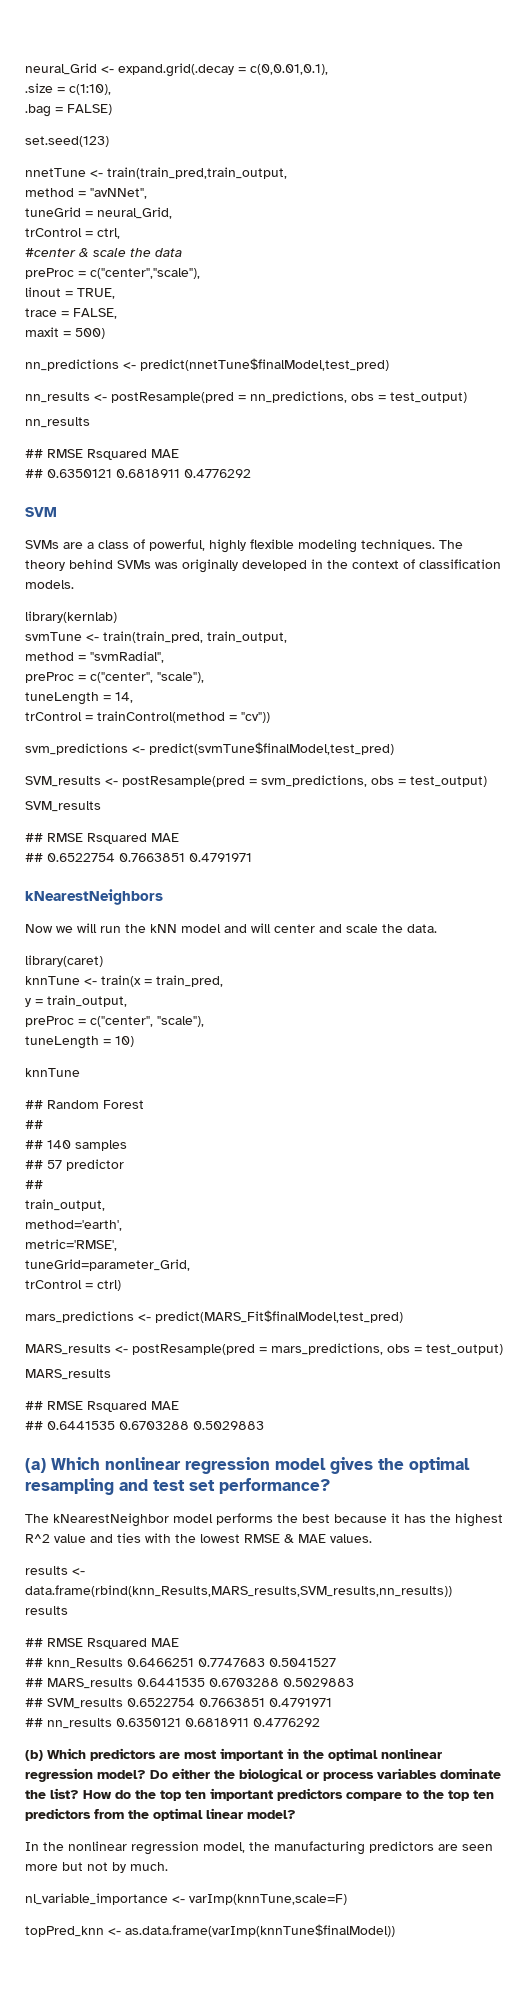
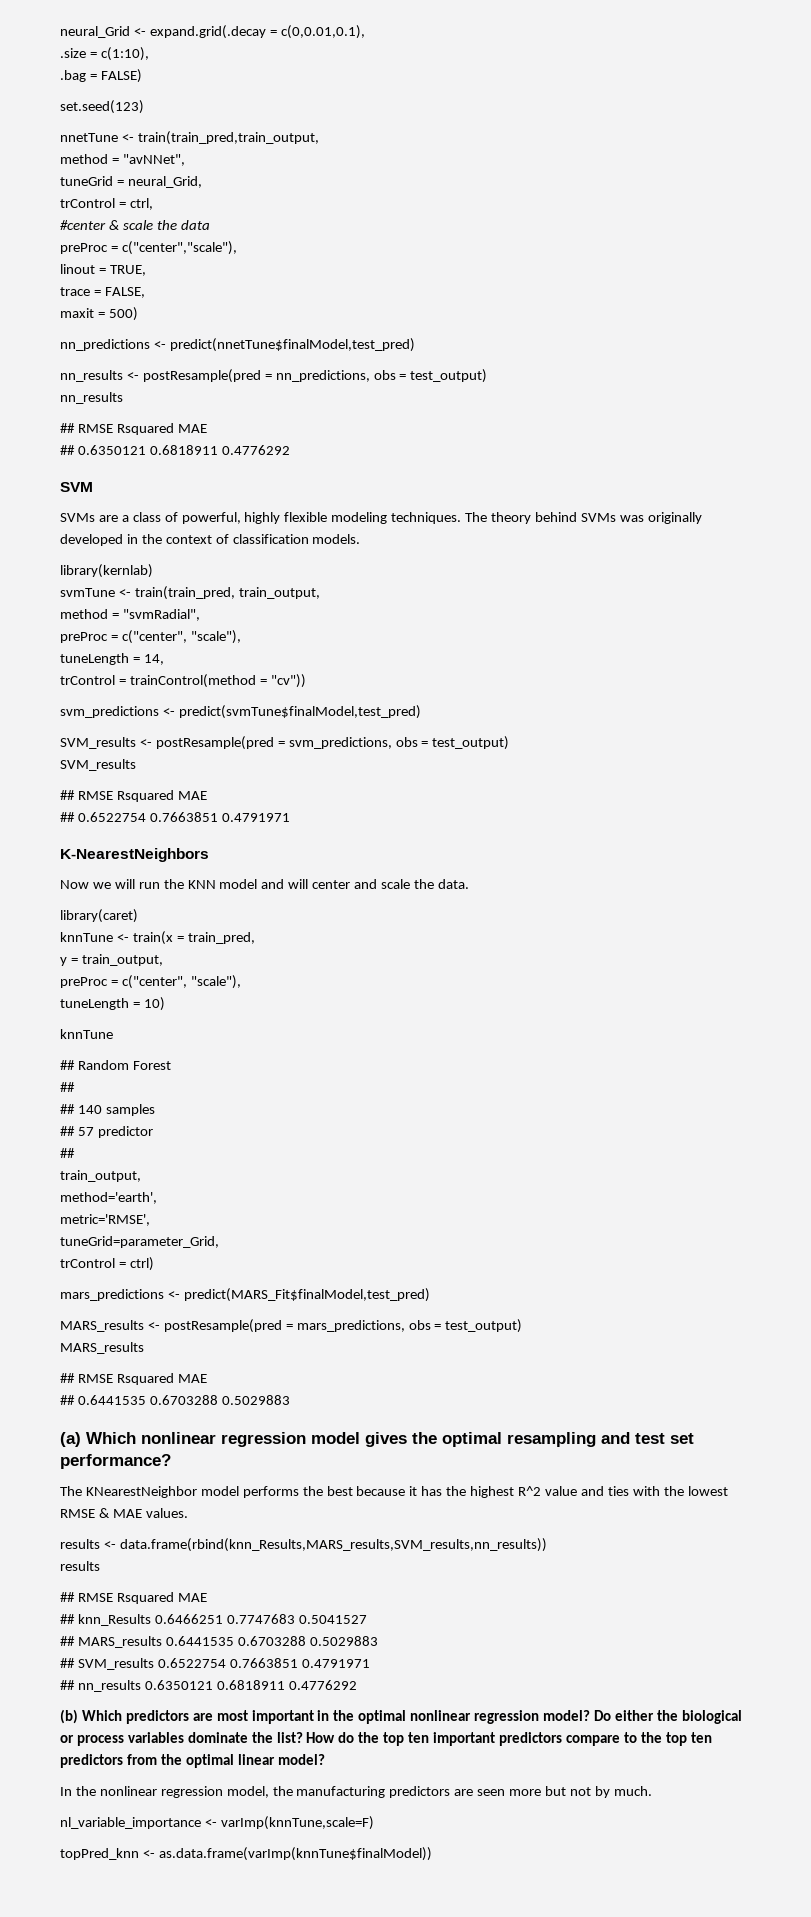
[25,889,163,905] kNearestNeighbors -> [60,848,209,862] K-NearestNeighbors
[150,924,177,933] kNN -> [187,880,216,889] KNN
[53,1513,169,1527] kNearestNeighbor -> [85,1486,197,1498] KNearestNeighbor

